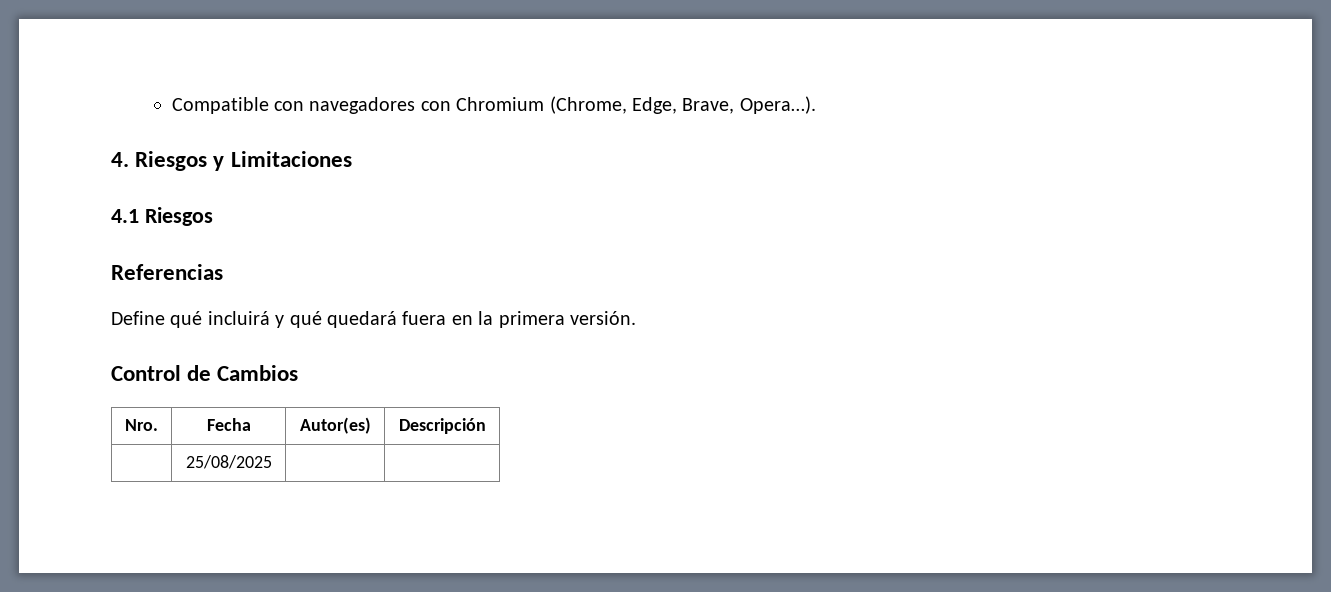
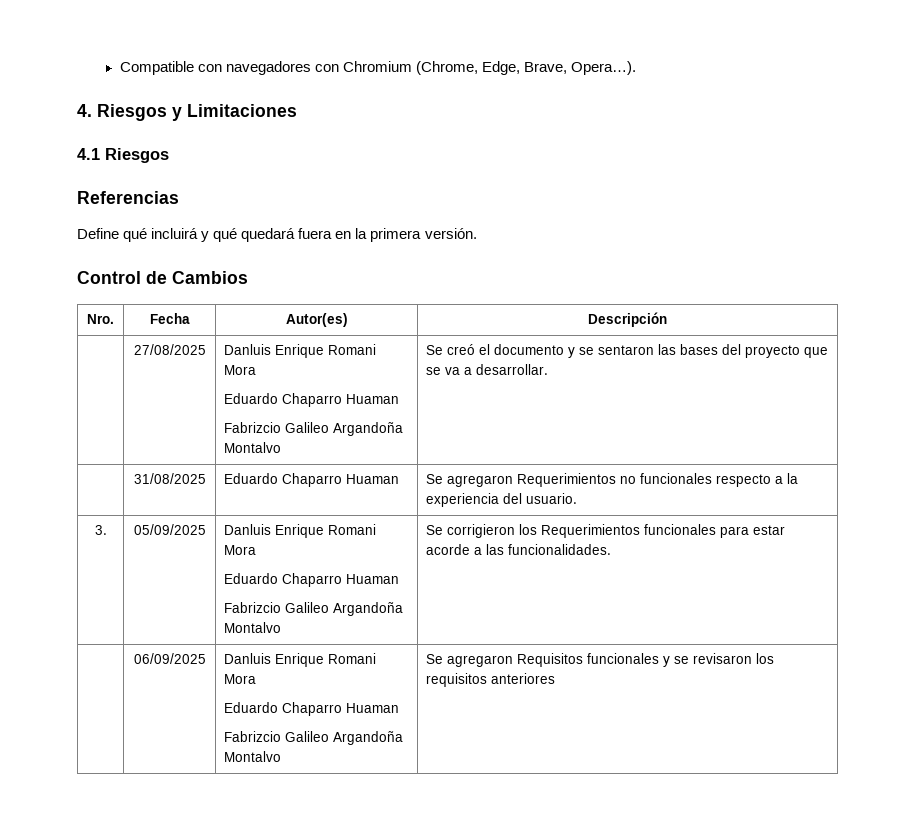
[185,455,272,469] 25/08/2025 | | -> [133,344,206,355] [224,344,377,358] [224,365,257,375] [224,393,400,407] [224,422,404,436] [224,442,282,453] [426,344,829,358] [426,364,549,375] [133,473,206,484] [224,473,400,487] [426,473,799,487] [426,493,578,507] [94,525,107,535] [133,524,206,535] [224,524,377,538] [224,545,257,555] [224,573,400,587] [224,602,404,616] [224,622,282,633] [426,524,786,538] [426,544,612,555] [133,653,206,664] [224,653,377,667] [224,674,257,684] [224,702,400,716] [224,731,404,745] [224,751,282,762] [426,653,775,667] [426,673,556,687] 27/08/2025 | Danluis Enrique Romani Mora // Eduardo Chaparro Huaman // Fabrizcio Galileo Argandoña Montalvo | Se creó el documento y se sentaron las bases del proyecto que se va a desarrollar. // | 31/08/2025 | Eduardo Chaparro Huaman | Se agregaron Requerimientos no funcionales respecto a la experiencia del usuario. // 3. | 05/09/2025 | Danluis Enrique Romani Mora // Eduardo Chaparro Huaman // Fabrizcio Galileo Argandoña Montalvo | Se corrigieron los Requerimientos funcionales para estar acorde a las funcionalidades. // | 06/09/2025 | Danluis Enrique Romani Mora // Eduardo Chaparro Huaman // Fabrizcio Galileo Argandoña Montalvo | Se agregaron Requisitos funcionales y se revisaron los requisitos anteriores

